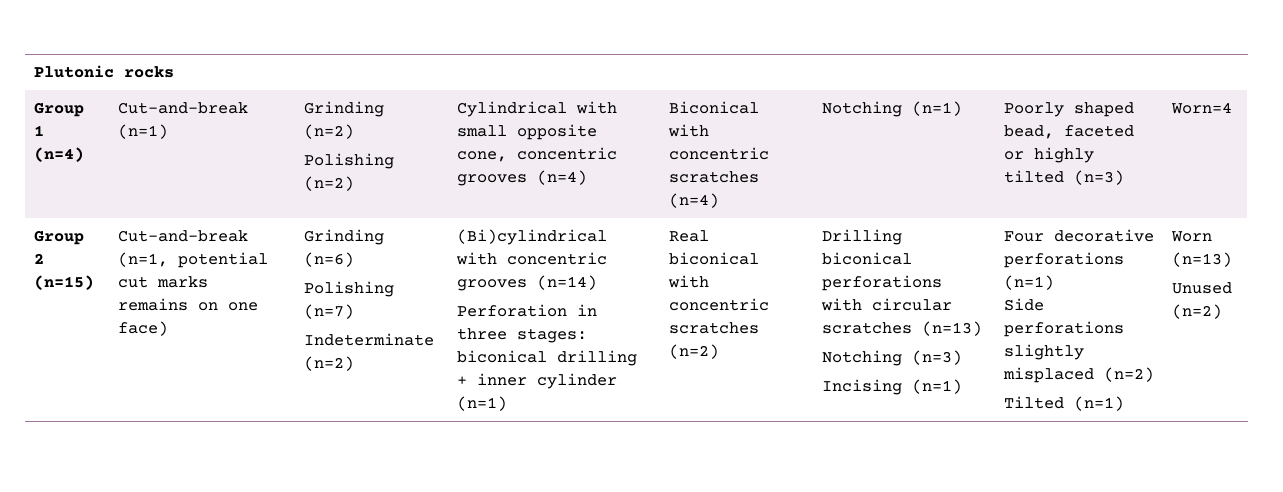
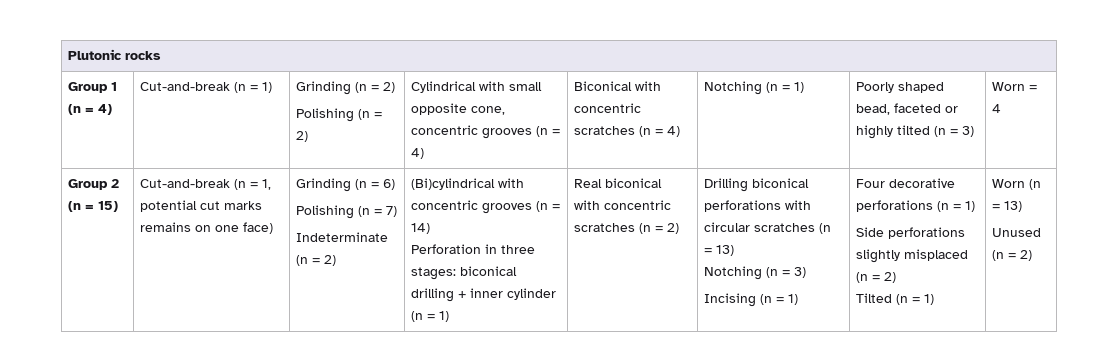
[33,147,84,162] [117,102,248,114] [117,124,168,139] [303,101,384,117] [303,124,354,139] [303,153,394,169] [303,176,354,191] (n=4) | Cut-and-break (n=1) | Grinding (n=2) // Polishing (n=2) -> [68,104,113,115] [140,82,273,93] [296,81,396,95] [296,108,383,122] [296,131,309,142] (n = 4) | Cut-and-break (n = 1) | Grinding (n = 2) // Polishing (n = 2)
[536,170,587,185] (n=4) -> [536,126,561,137] [411,148,425,159] (n = 4)
[668,193,719,208] [821,101,962,117] (n=4) | Notching (n=1) -> [639,126,681,137] [704,81,805,95] (n = 4) | Notching (n = 1)
[1073,170,1124,185] [1170,102,1232,114] [33,230,84,245] [33,253,44,264] [33,275,94,290] [117,230,248,242] [117,252,168,267] (n=3) | Worn=4 // Group 2 (n=15) | Cut-and-break (n=1, -> [934,126,975,137] [992,82,1038,91] [992,104,1002,113] [68,179,120,190] [68,201,119,212] [140,179,272,190] (n = 3) | Worn = 4 // Group 2 (n = 15) | Cut-and-break (n = 1,
[303,252,354,267] [303,281,394,297] [303,304,354,319] [303,333,434,346] [303,356,354,371] (n=6) // Polishing (n=7) // Indeterminate (n=2) -> [355,179,396,190] [296,205,398,219] [296,232,389,242] [296,255,337,266] (n = 6) // Polishing (n = 7) // Indeterminate (n = 2)
[536,275,597,290] (n=14) -> [536,201,561,212] [411,223,431,234] (n = 14)
[456,396,507,411] (n=1) -> [411,311,450,322] (n = 1)
[668,344,719,359] (n=2) -> [639,223,680,234] (n = 2)
[921,321,982,336] [821,350,962,366] [821,379,962,395] (n=13) // Notching (n=3) // Incising (n=1) -> [819,223,832,234] [704,245,735,256] [704,266,807,280] [704,293,799,307] (n = 13) // Notching (n = 3) // Incising (n = 1)
[1003,275,1054,290] (n=1) -> [937,201,976,212] (n = 1)
[1103,367,1154,382] [1003,396,1124,411] [1170,231,1212,242] [1171,252,1232,267] [1171,282,1232,294] [1171,304,1222,319] (n=2) // Tilted (n=1) | Worn (n=13) // Unused (n=2) -> [856,272,897,283] [856,293,935,305] [992,179,1042,190] [992,201,1023,212] [992,228,1042,237] [992,250,1033,261] (n = 2) // Tilted (n = 1) | Worn (n = 13) // Unused (n = 2)

